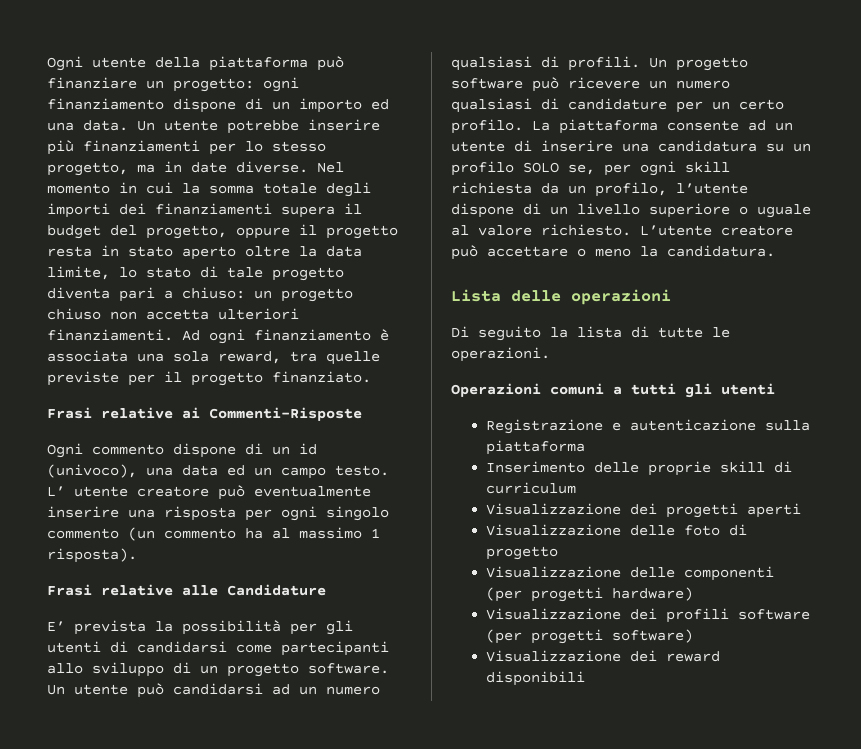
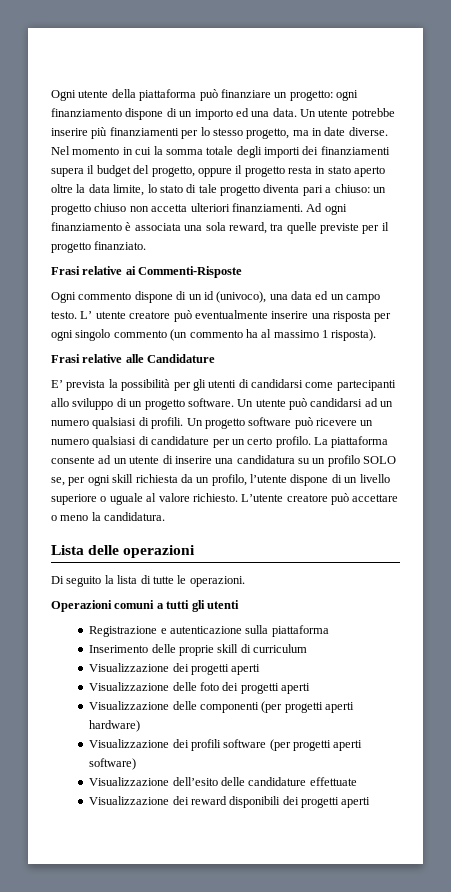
[728,524,747,536] [485,546,558,560] di progetto -> [222,682,310,694] dei progetti aperti
(603, 594) none -> [324,702,354,713] aperti
(603, 636) none -> [333,740,363,751] aperti
(693, 636) none -> [89,777,357,786] // Visualizzazione dell’esito delle candidature effettuate
(585, 678) none -> [282,796,371,808] dei progetti aperti

